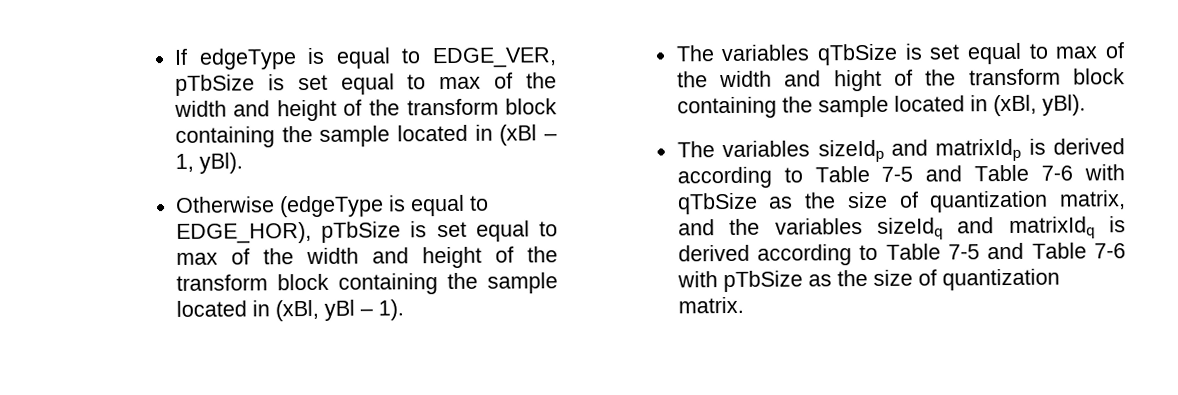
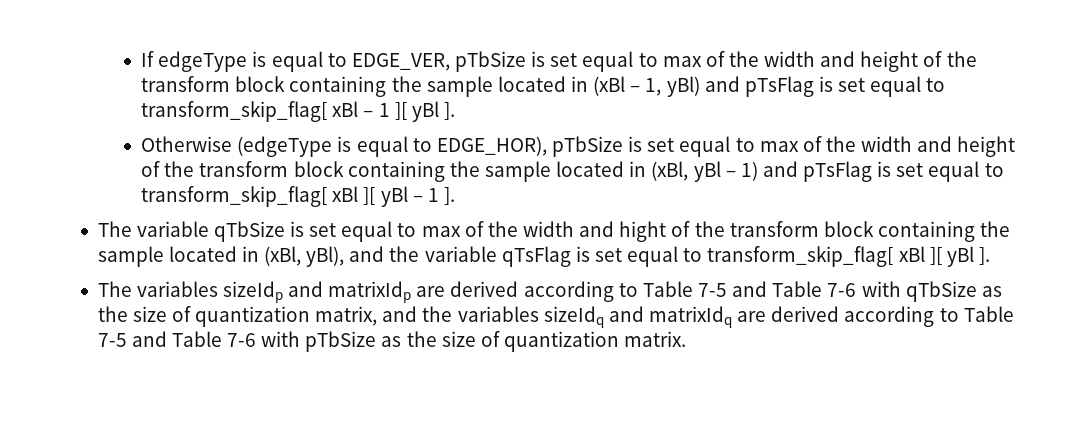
[198,152,243,174] yBl). -> [666,76,946,97] [141,101,455,122] yBl) and pTsFlag is set equal to transform_skip_flag[ xBl – 1 ][ yBl ].
[377,299,404,321] [675,44,811,62] 1). // The variables -> [740,161,1004,182] [141,186,455,207] [97,221,209,237] 1) and pTsFlag is set equal to transform_skip_flag[ xBl ][ yBl – 1 ]. // The variable
[1041,94,1086,116] yBl). -> [306,246,990,267] yBl), and the variable qTsFlag is set equal to transform_skip_flag[ xBl ][ yBl ].
[1028,138,1046,155] is -> [416,286,446,297] are
[1109,216,1126,233] is -> [737,311,767,322] are

